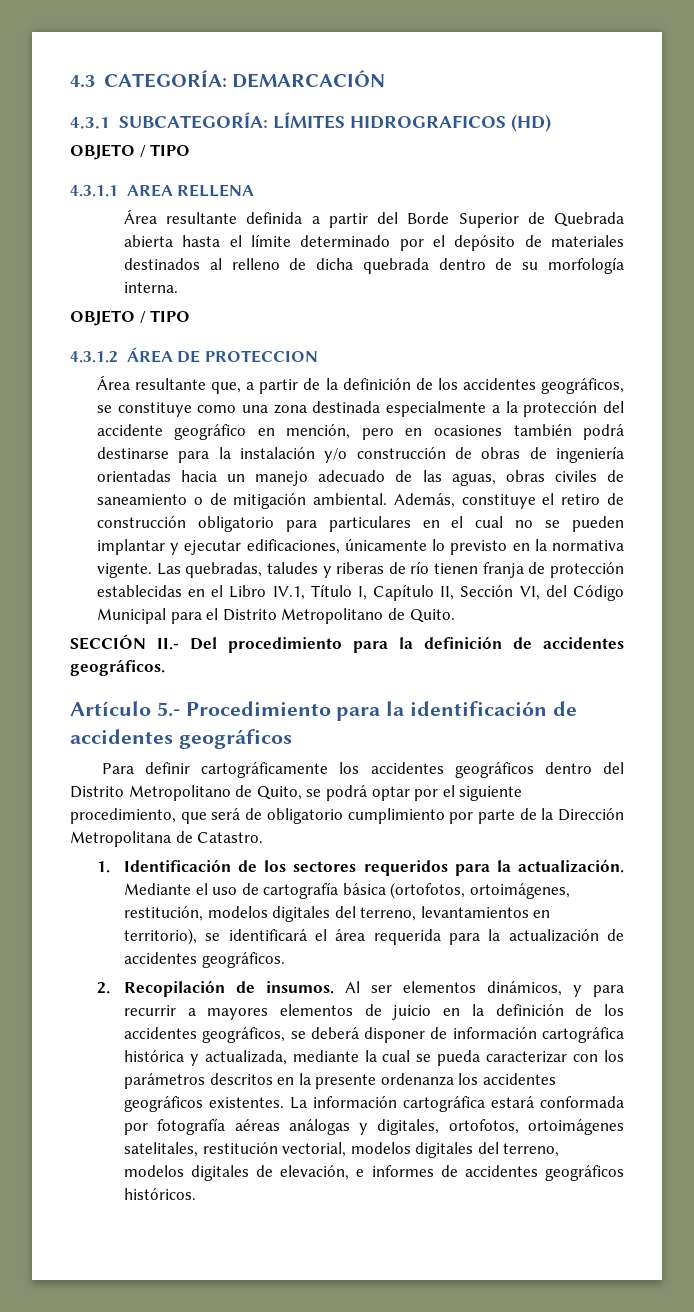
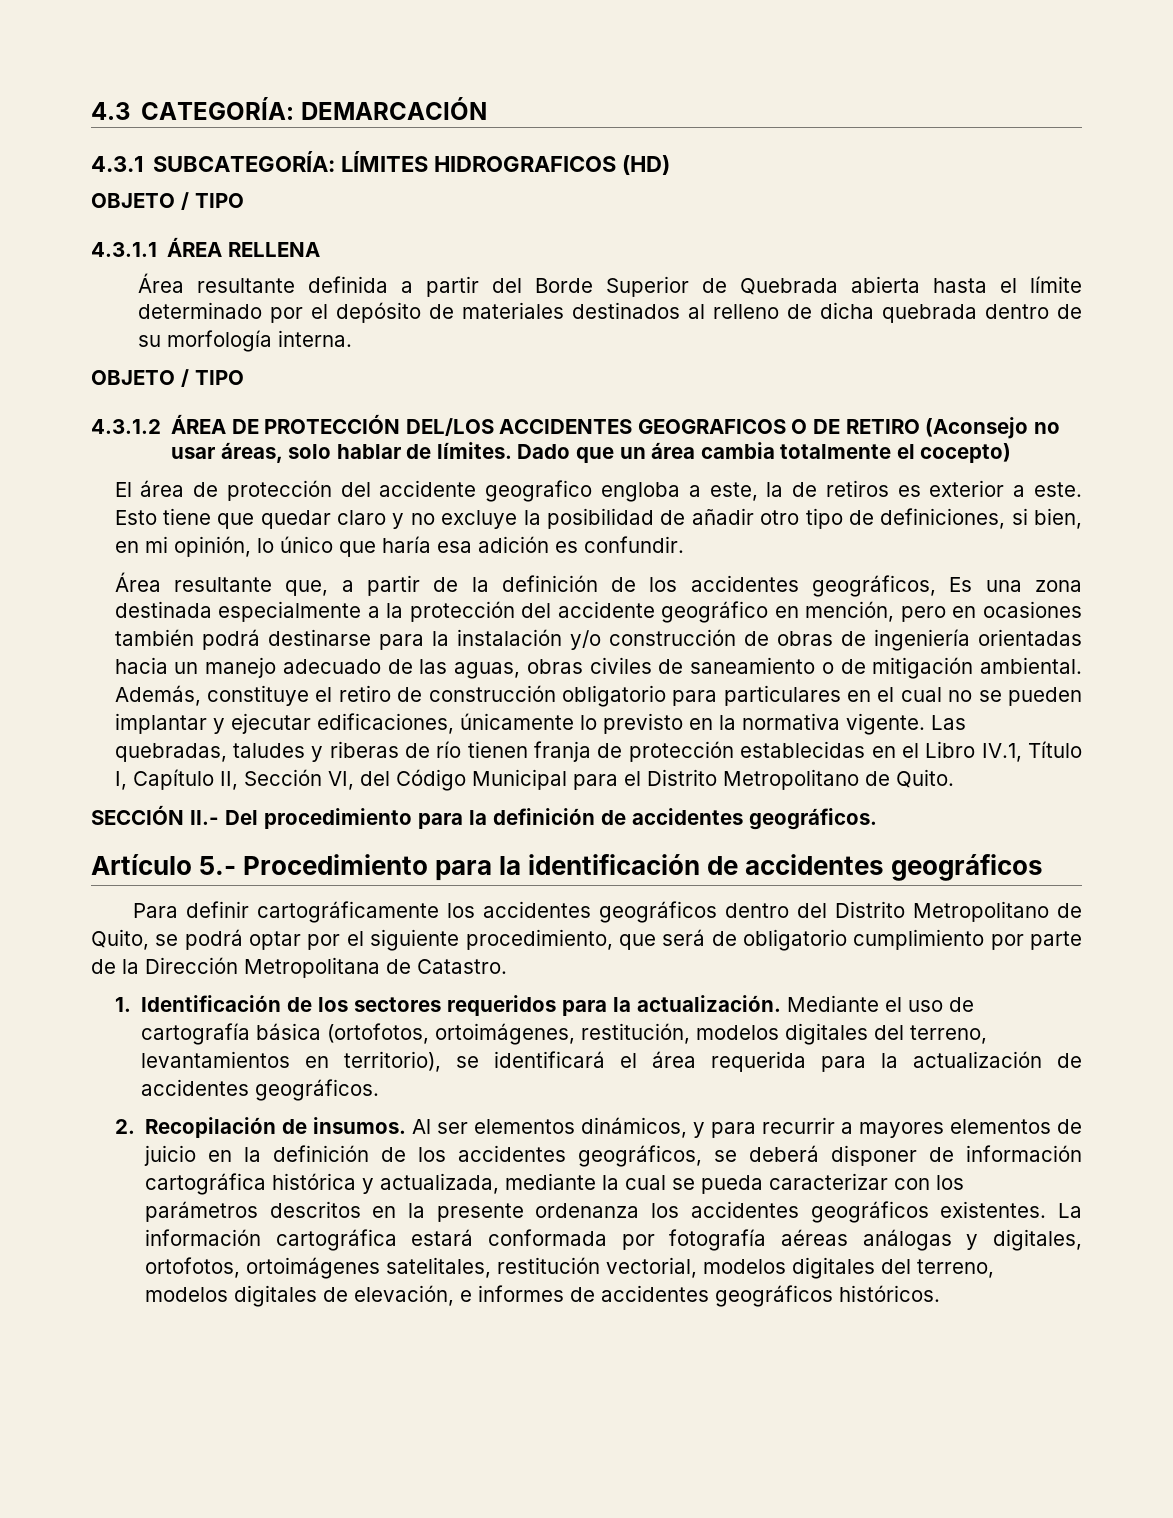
[126,184,173,197] AREA -> [167,237,223,257] ÁREA
[204,350,318,363] PROTECCION -> [264,414,1060,439] [171,442,1012,463] [114,480,1083,502] [114,508,1083,529] [114,536,684,557] PROTECCIÓN DEL/LOS ACCIDENTES GEOGRAFICOS O DE RETIRO (Aconsejo no usar áreas, solo hablar de límites. Dado que un área cambia totalmente el cocepto) // El área de protección del accidente geografico engloba a este, la de retiros es exterior a este. Esto tiene que quedar claro y no excluye la posibilidad de añadir otro tipo de definiciones, si bien, en mi opinión, lo único que haría esa adición es confundir.
[96,402,237,417] se constituye como -> [949,577,973,592] Es

